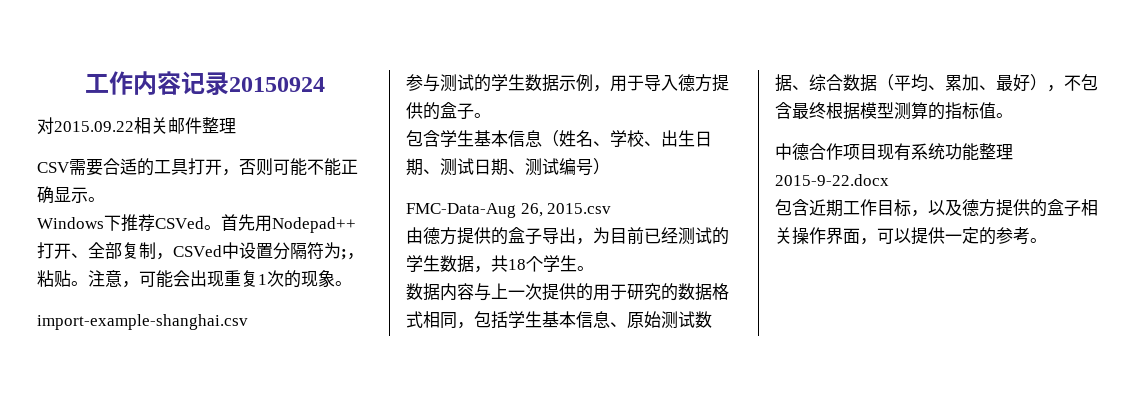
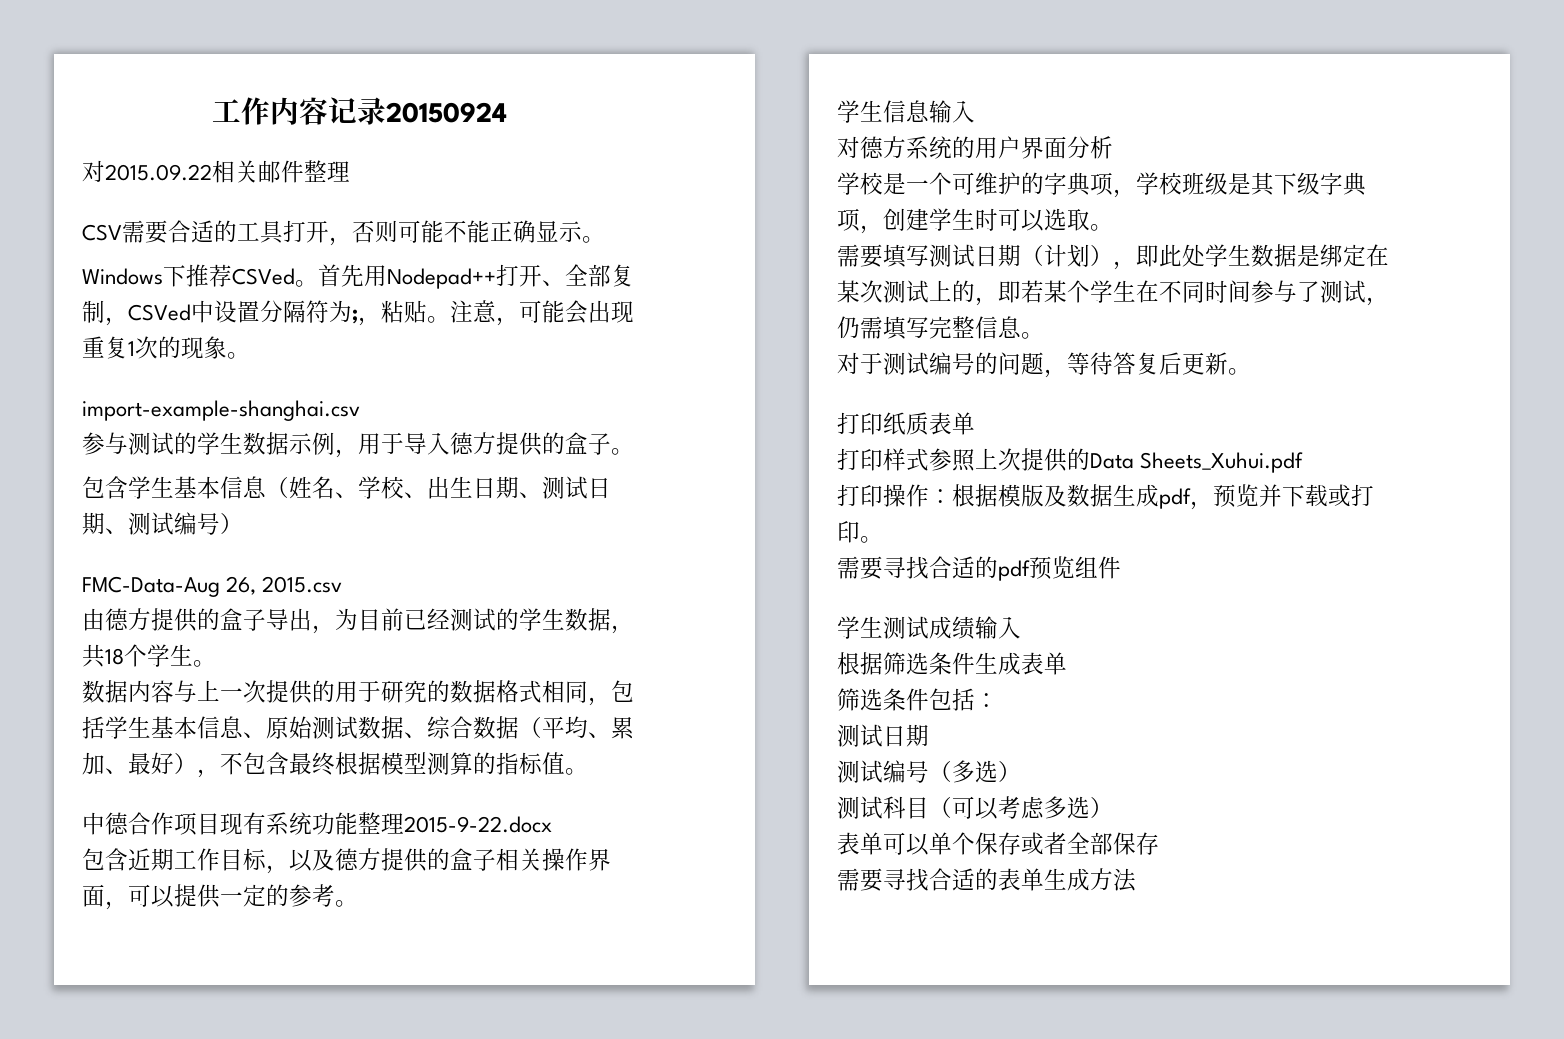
(1047, 240) none -> [837,100,975,123] [837,136,1113,159] [837,172,1367,198] [837,208,1113,234] [837,244,1389,270] [837,280,1389,306] [837,316,1044,340] [837,352,1251,378] [837,412,975,435] [837,448,1304,473] [837,484,1374,510] [837,521,883,543] [837,556,1121,581] [837,616,1021,640] [837,652,1067,675] [837,688,998,711] [837,724,929,747] [837,760,1021,783] [837,796,1113,820] [837,832,1159,856] [837,868,1136,892] // 学生信息输入 // 对德方系统的用户界面分析 // 学校是一个可维护的字典项，学校班级是其下级字典项，创建学生时可以选取。 // 需要填写测试日期（计划），即此处学生数据是绑定在某次测试上的，即若某个学生在不同时间参与了测试，仍需填写完整信息。 // 对于测试编号的问题，等待答复后更新。 // 打印纸质表单 // 打印样式参照上次提供的Data Sheets_Xuhui.pdf // 打印操作：根据模版及数据生成pdf，预览并下载或打印。 // 需要寻找合适的pdf预览组件 // 学生测试成绩输入 // 根据筛选条件生成表单 // 筛选条件包括： // 测试日期 // 测试编号（多选） // 测试科目（可以考虑多选） // 表单可以单个保存或者全部保存 // 需要寻找合适的表单生成方法

